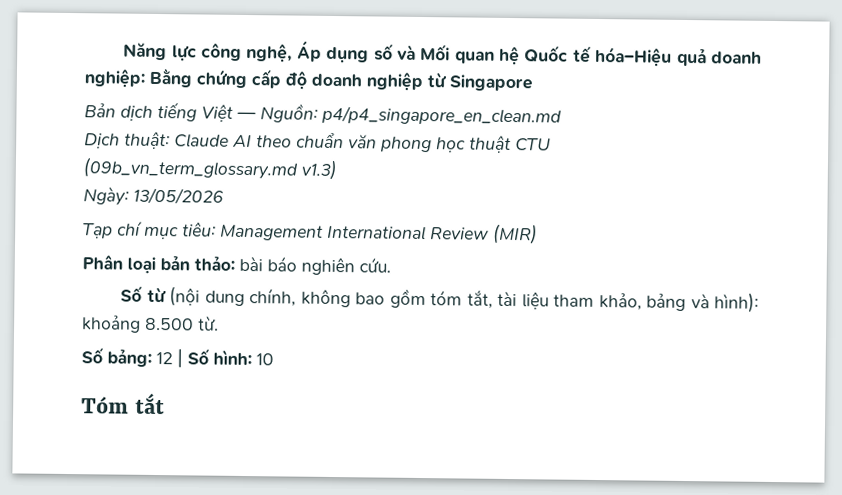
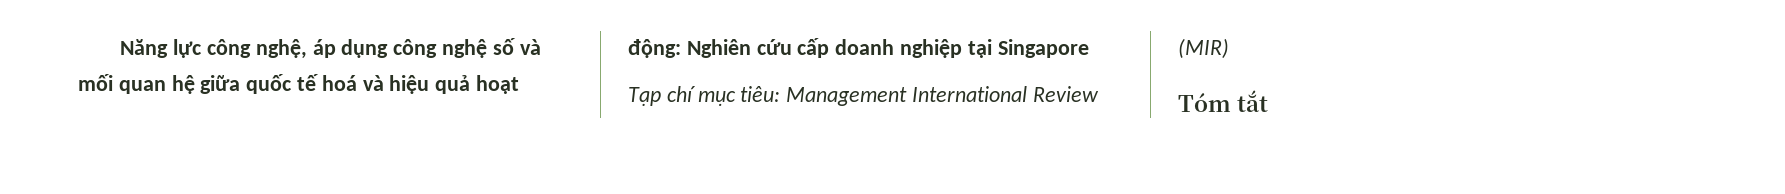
[296,40,370,64] Áp dụng -> [312,39,487,58] áp dụng công nghệ
[420,43,451,61] Mối -> [78,74,113,91] mối
[524,45,762,67] [84,67,307,90] Quốc tế hóa–Hiệu quả doanh nghiệp: Bằng chứng cấp độ -> [200,74,520,94] [628,38,830,58] giữa quốc tế hoá và hiệu quả hoạt động: Nghiên cứu cấp
[427,72,447,88] từ -> [967,39,992,58] tại
[84,102,562,126] [84,131,551,154] [83,157,337,181] [83,186,224,206] // Bản dịch tiếng Việt — Nguồn: p4/p4_singapore_en_clean.md // Dịch thuật: Claude AI theo chuẩn văn phong học thuật CTU (09b_vn_term_glossary.md v1.3) // Ngày: 13/05/2026 -> (1089, 48) none
[82,255,391,276] [120,285,760,313] [82,315,219,333] [81,347,274,368] // Phân loại bản thảo: bài báo nghiên cứu. // Số từ (nội dung chính, không bao gồm tóm tắt, tài liệu tham khảo, bảng và hình): khoảng 8.500 từ. // Số bảng: 12 | Số hình: 10 -> (1229, 48) none

